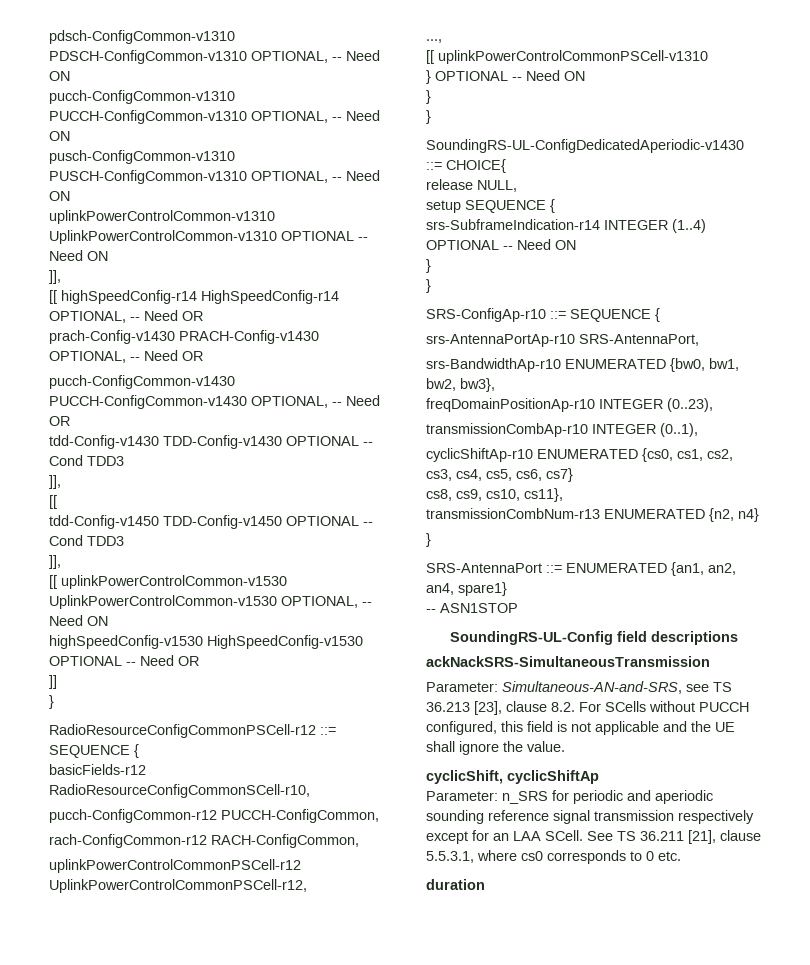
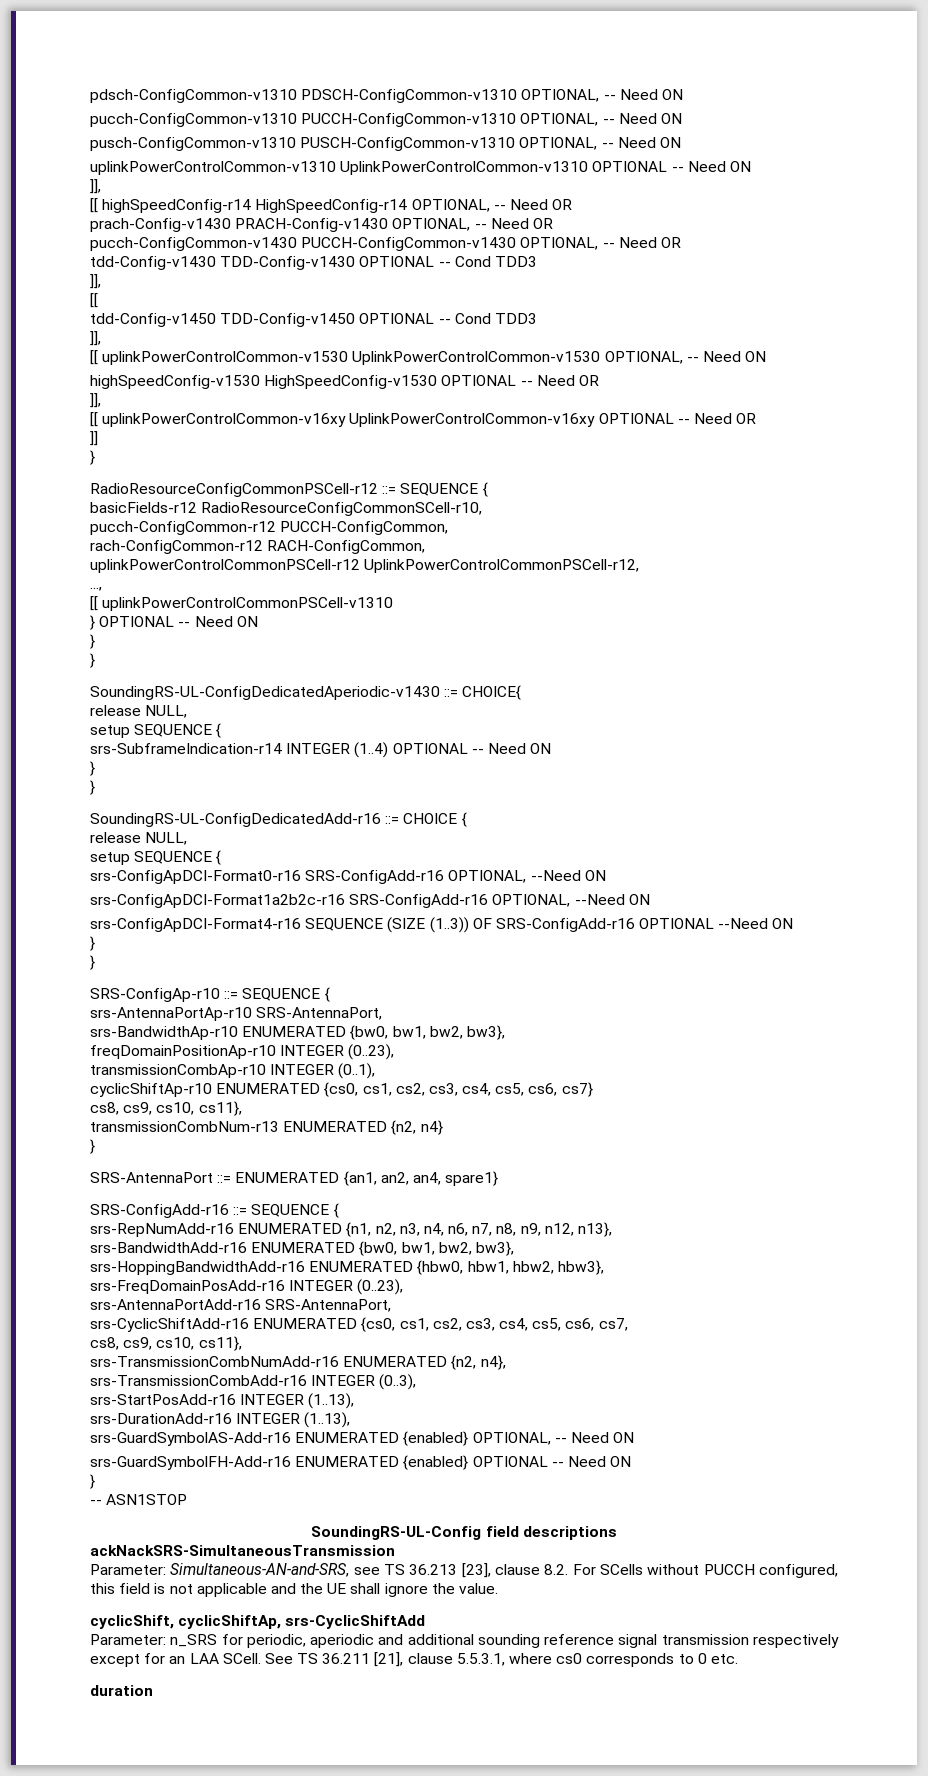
(199, 661) none -> [90,393,101,408] [90,412,757,427] // ]], // [[ uplinkPowerControlCommon-v16xy UplinkPowerControlCommon-v16xy OPTIONAL -- Need OR
(431, 286) none -> [90,812,467,827] [90,832,188,845] [90,850,222,865] [90,870,606,884] [90,894,650,908] [90,917,794,933] [90,936,95,951] [90,955,95,970] // SoundingRS-UL-ConfigDedicatedAdd-r16 ::= CHOICE { // release NULL, // setup SEQUENCE { // srs-ConfigApDCI-Format0-r16 SRS-ConfigAdd-r16 OPTIONAL, --Need ON // srs-ConfigApDCI-Format1a2b2c-r16 SRS-ConfigAdd-r16 OPTIONAL, --Need ON // srs-ConfigApDCI-Format4-r16 SEQUENCE (SIZE (1..3)) OF SRS-ConfigAdd-r16 OPTIONAL --Need ON // } // }
(507, 589) none -> [90,1203,339,1218] [90,1222,613,1237] [90,1241,514,1256] [90,1260,604,1275] [90,1279,404,1295] [90,1299,392,1312] [90,1317,628,1332] [90,1336,242,1351] [90,1355,506,1370] [90,1374,417,1390] [90,1393,355,1409] [90,1412,351,1428] [90,1431,635,1446] [90,1455,632,1470] [90,1474,95,1489] // SRS-ConfigAdd-r16 ::= SEQUENCE { // srs-RepNumAdd-r16 ENUMERATED {n1, n2, n3, n4, n6, n7, n8, n9, n12, n13}, // srs-BandwidthAdd-r16 ENUMERATED {bw0, bw1, bw2, bw3}, // srs-HoppingBandwidthAdd-r16 ENUMERATED {hbw0, hbw1, hbw2, hbw3}, // srs-FreqDomainPosAdd-r16 INTEGER (0..23), // srs-AntennaPortAdd-r16 SRS-AntennaPort, // srs-CyclicShiftAdd-r16 ENUMERATED {cs0, cs1, cs2, cs3, cs4, cs5, cs6, cs7, // cs8, cs9, cs10, cs11}, // srs-TransmissionCombNumAdd-r16 ENUMERATED {n2, n4}, // srs-TransmissionCombAdd-r16 INTEGER (0..3), // srs-StartPosAdd-r16 INTEGER (1..13), // srs-DurationAdd-r16 INTEGER (1..13), // srs-GuardSymbolAS-Add-r16 ENUMERATED {enabled} OPTIONAL, -- Need ON // srs-GuardSymbolFH-Add-r16 ENUMERATED {enabled} OPTIONAL -- Need ON // }
[507,770,599,784] cyclicShiftAp -> [178,1615,426,1629] cyclicShiftAp, srs-CyclicShiftAdd
[573,790,713,804] periodic and aperiodic -> [246,1634,474,1648] periodic, aperiodic and additional

